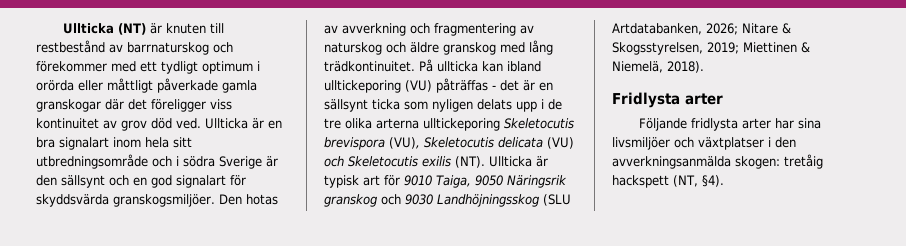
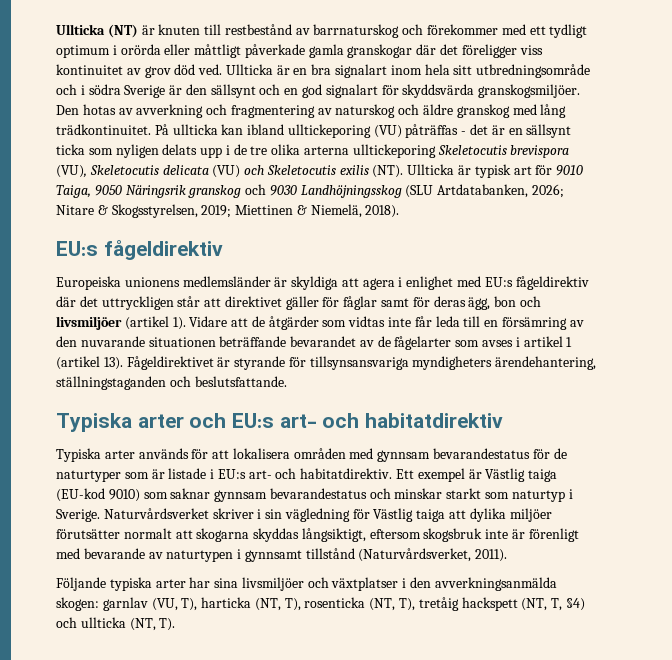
[612,92,723,108] Fridlysta arter -> [56,240,223,260] [56,276,589,290] [56,296,541,310] [56,316,584,330] [56,336,573,350] [56,356,597,370] [56,376,287,390] [56,413,504,432] [56,448,567,462] [56,468,558,482] [56,488,573,502] [56,508,552,522] [56,528,579,542] [56,548,508,562] EU:s fågeldirektiv // Europeiska unionens medlemsländer är skyldiga att agera i enlighet med EU:s fågeldirektiv där det uttryckligen står att direktivet gäller för fåglar samt för deras ägg, bon och livsmiljöer (artikel 1). Vidare att de åtgärder som vidtas inte får leda till en försämring av den nuvarande situationen beträffande bevarandet av de fågelarter som avses i artikel 1 (artikel 13). Fågeldirektivet är styrande för tillsynsansvariga myndigheters ärendehantering, ställningstaganden och beslutsfattande. // Typiska arter och EU:s art- och habitatdirektiv // Typiska arter används för att lokalisera områden med gynnsam bevarandestatus för de naturtyper som är listade i EU:s art- och habitatdirektiv. Ett exempel är Västlig taiga (EU-kod 9010) som saknar gynnsam bevarandestatus och minskar starkt som naturtyp i Sverige. Naturvårdsverket skriver i sin vägledning för Västlig taiga att dylika miljöer förutsätter normalt att skogarna skyddas långsiktigt, eftersom skogsbruk inte är förenligt med bevarande av naturtypen i gynnsamt tillstånd (Naturvårdsverket, 2011).
[691,118,739,131] fridlysta -> [109,577,152,591] typiska
[784,154,823,169] [612,175,724,188] tretåig hackspett (NT, §4). -> [102,597,585,611] [56,617,176,631] garnlav (VU, T), harticka (NT, T), rosenticka (NT, T), tretåig hackspett (NT, T, §4) och ullticka (NT, T).

